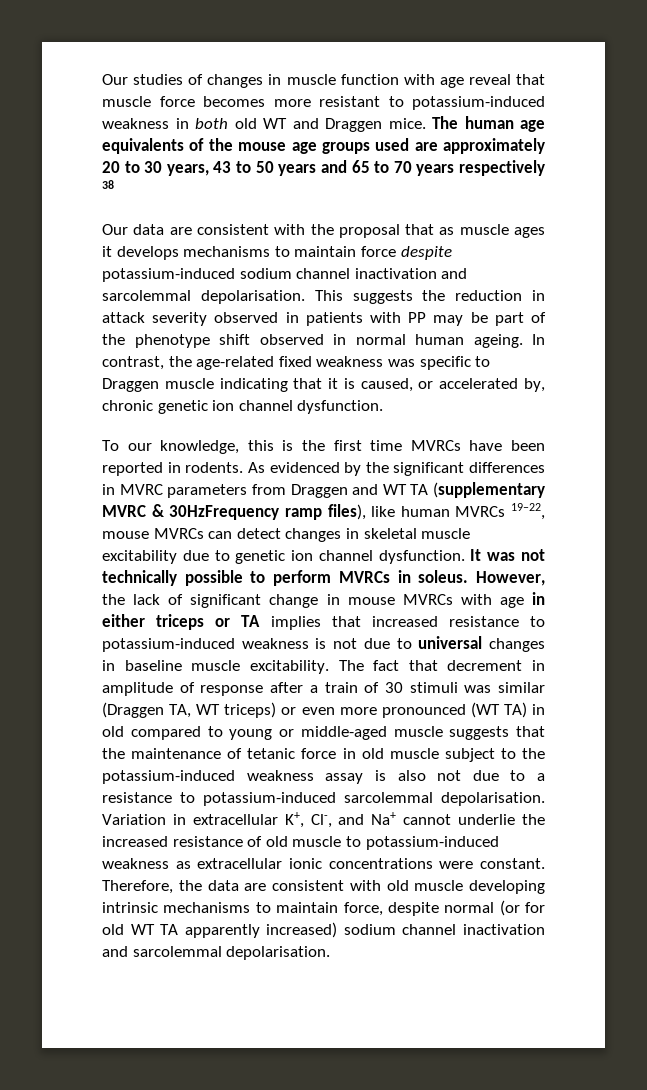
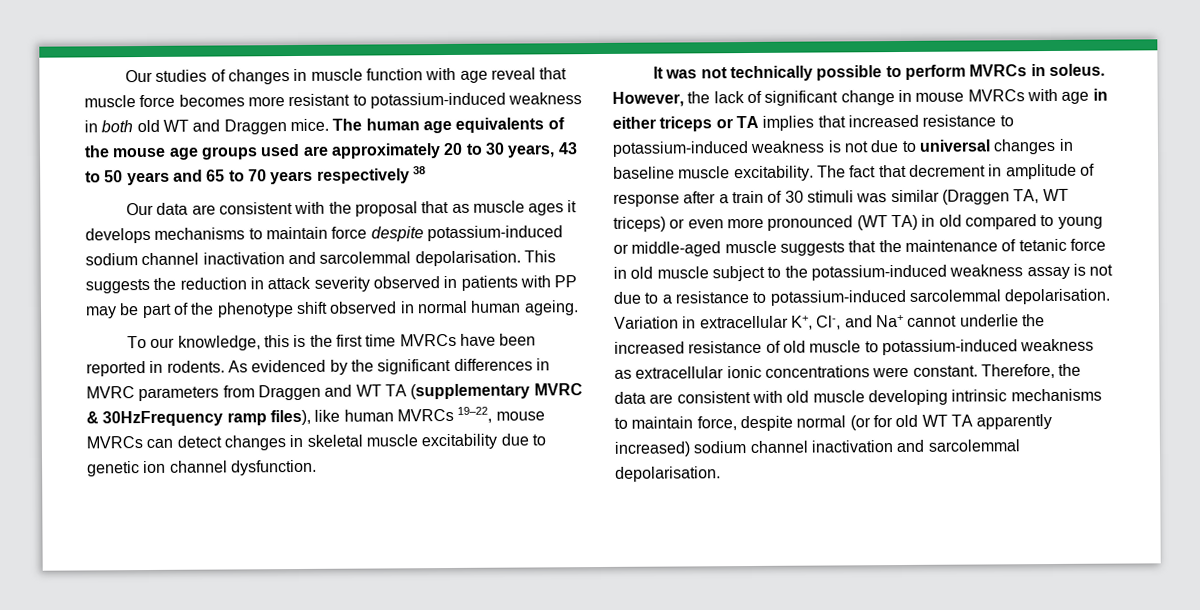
[532,334,545,345] [102,356,491,370] [102,378,545,392] [102,400,384,414] In contrast, the age-related fixed weakness was specific to Draggen muscle indicating that it is caused, or accelerated by, chronic genetic ion channel dysfunction. -> (579, 308) none
(465, 557) none -> (317, 467) //
[397,770,426,781] also -> (1086, 269) none

